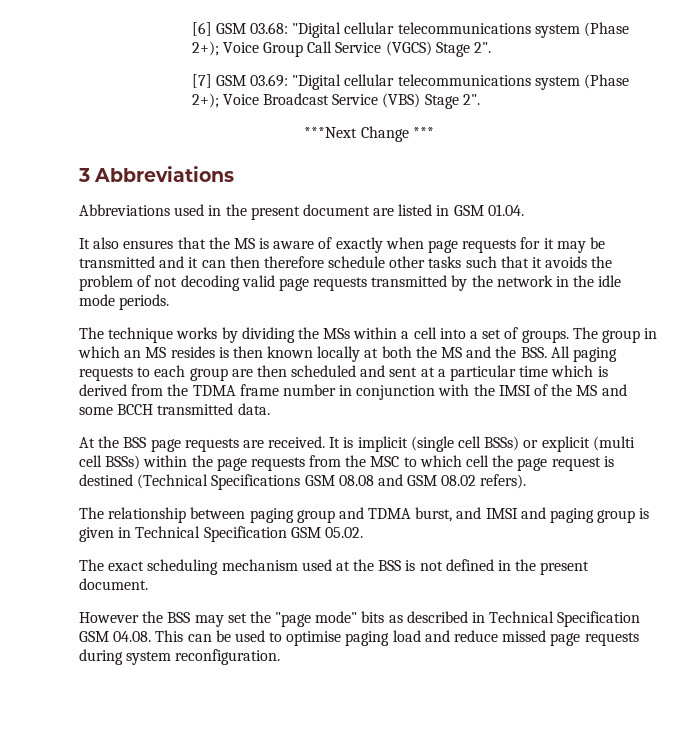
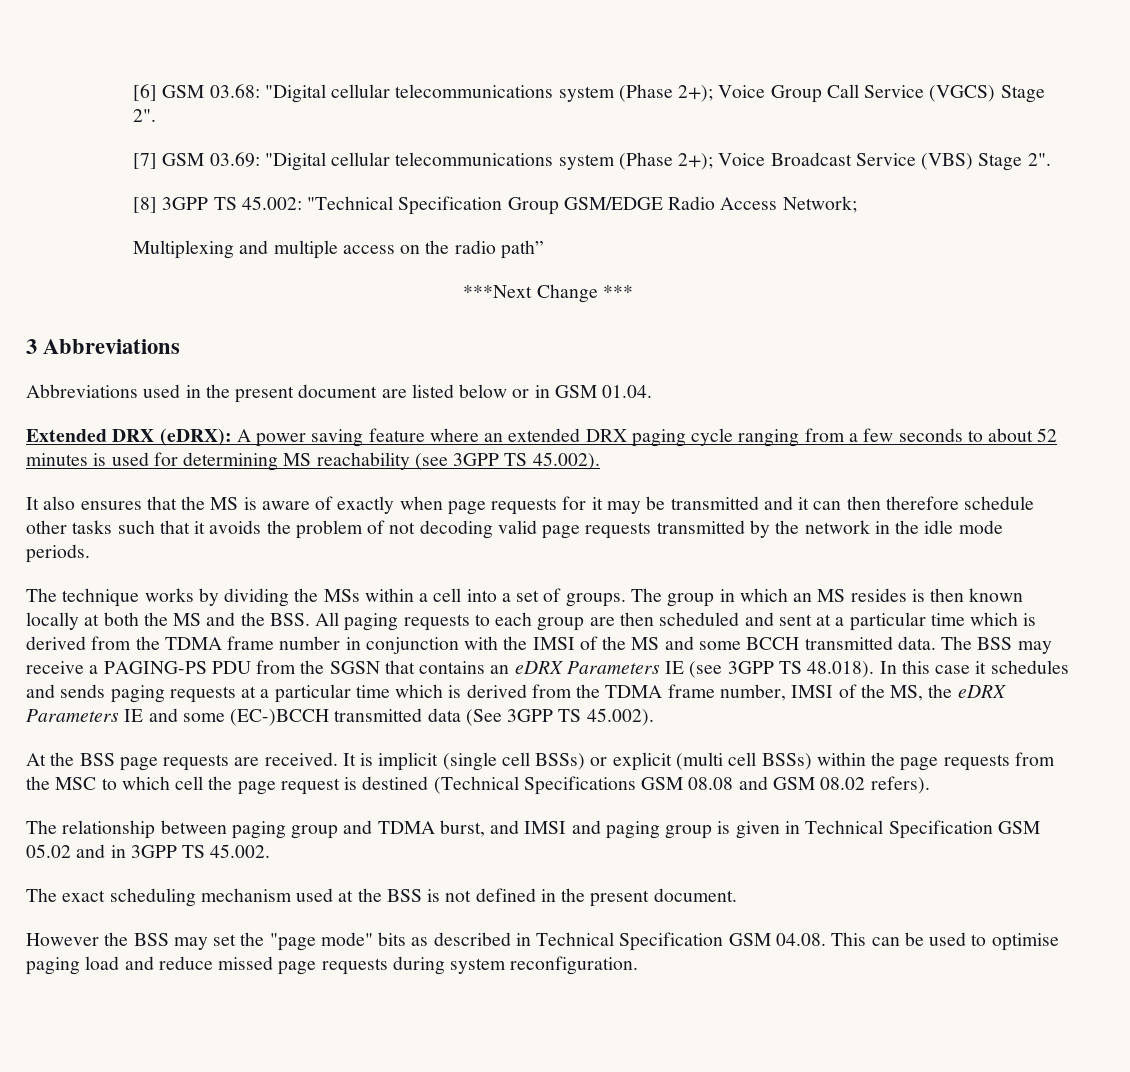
(480, 99) none -> [132,196,857,215] [132,240,544,259] // [8] 3GPP TS 45.002: "Technical Specification Group GSM/EDGE Radio Access Network; // Multiplexing and multiple access on the radio path”
(433, 210) none -> [459,384,530,398] below or
(524, 210) none -> [26,428,1058,447] [26,452,600,471] // Extended DRX (eDRX): A power saving feature where an extended DRX paging cycle ranging from a few seconds to about 52 minutes is used for determining MS reachability (see 3GPP TS 45.002).
(270, 409) none -> [941,636,1052,654] [26,660,1069,678] [26,684,1006,703] [26,708,654,726] The BSS may receive a PAGING-PS PDU from the SGSN that contains an eDRX Parameters IE (see 3GPP TS 48.018). In this case it schedules and sends paging requests at a particular time which is derived from the TDMA frame number, IMSI of the MS, the eDRX Parameters IE and some (EC-)BCCH transmitted data (See 3GPP TS 45.002).
[324,527,363,538] 05.02. -> [26,844,271,858] 05.02 and in 3GPP TS 45.002.

